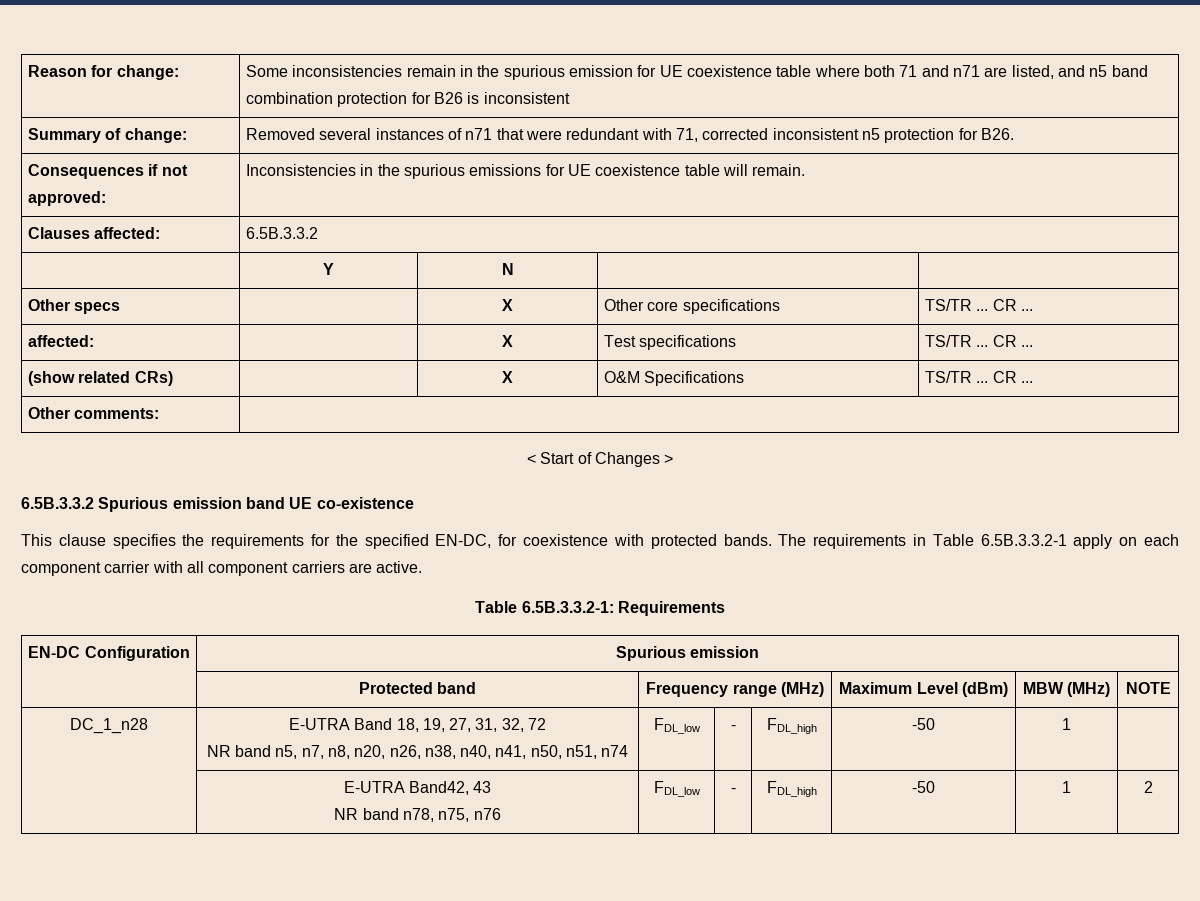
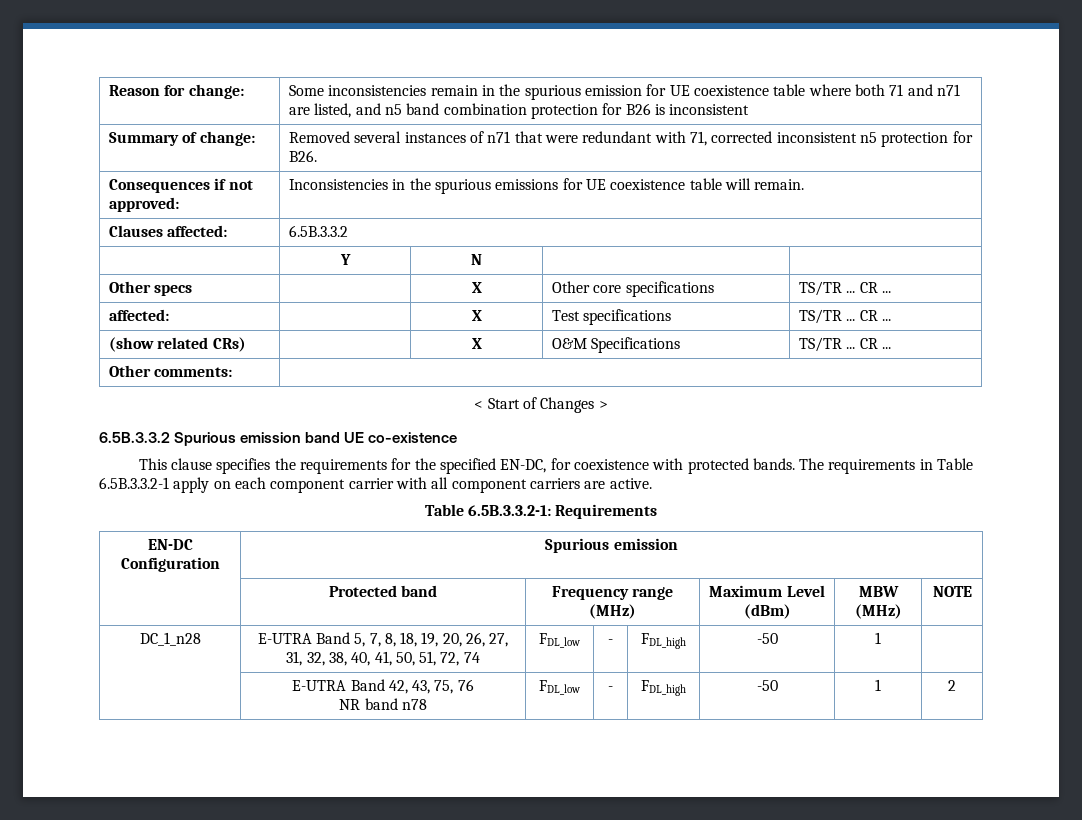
[396,718,547,732] [206,745,629,759] 18, 19, 27, 31, 32, 72 // NR band n5, n7, n8, n20, n26, n38, n40, n41, n50, n51, n74 -> [354,632,509,647] [286,651,480,666] 5, 7, 8, 18, 19, 20, 26, 27, 31, 32, 38, 40, 41, 50, 51, 72, 74
[409,781,492,795] [334,808,501,822] Band42, 43 // NR band n78, n75, n76 -> [350,679,474,694] [339,698,427,710] Band 42, 43, 75, 76 // NR band n78

